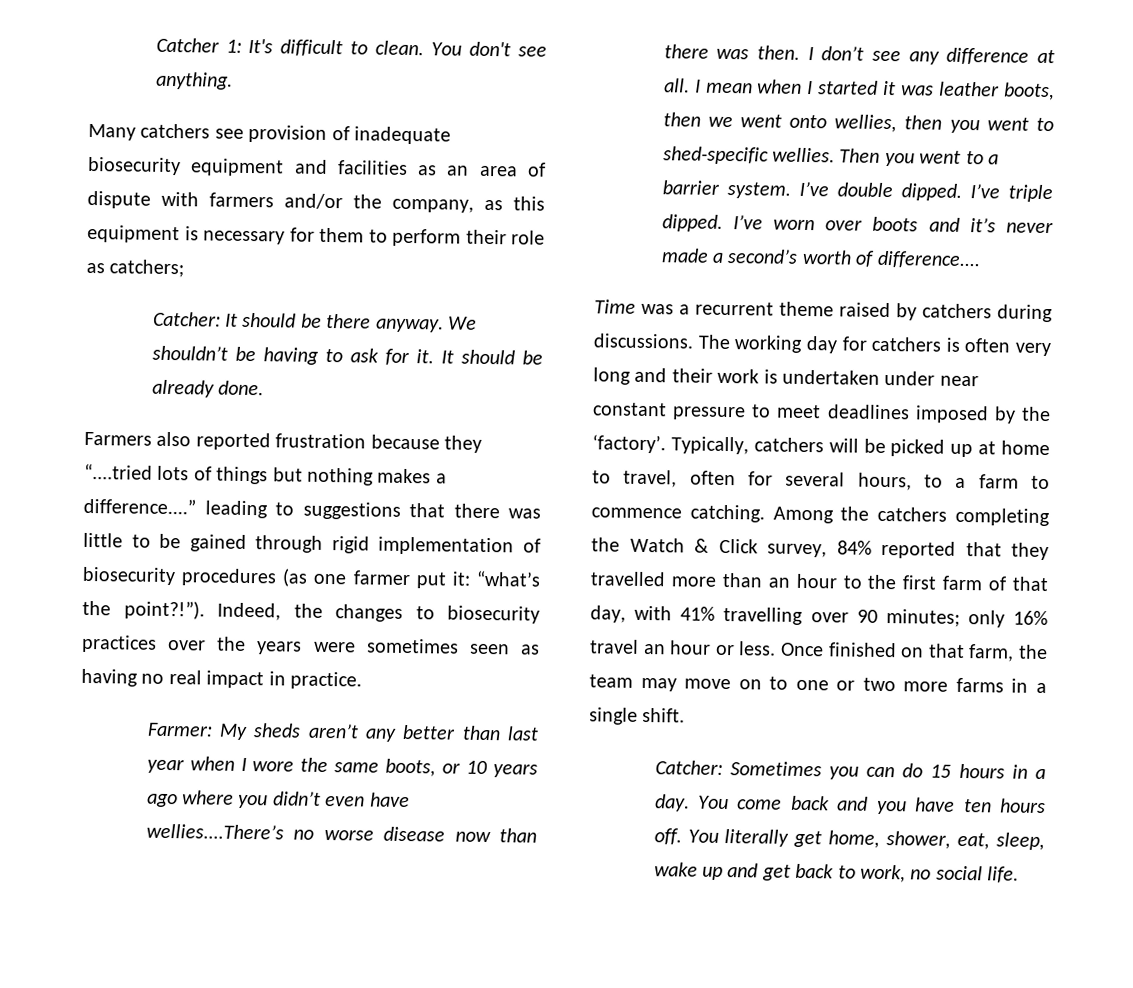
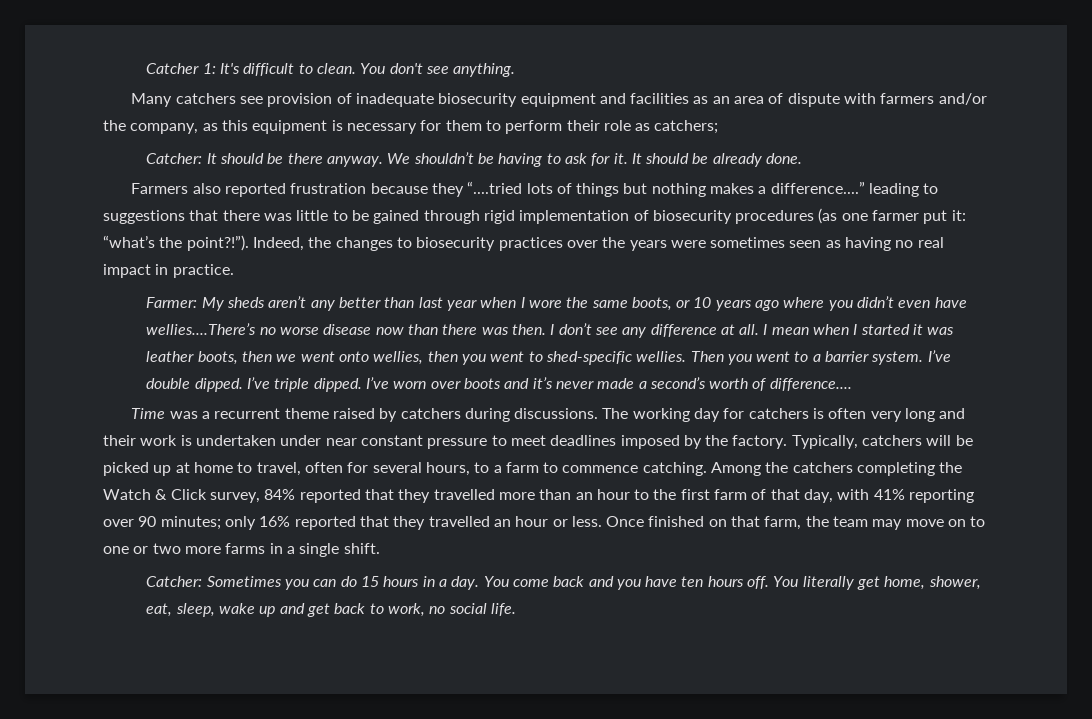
[592,434,666,454] ‘factory’. -> [732,435,788,449] factory.
[723,606,804,625] travelling -> [909,489,975,503] reporting
[589,639,639,654] travel -> [294,516,490,530] reported that they travelled

